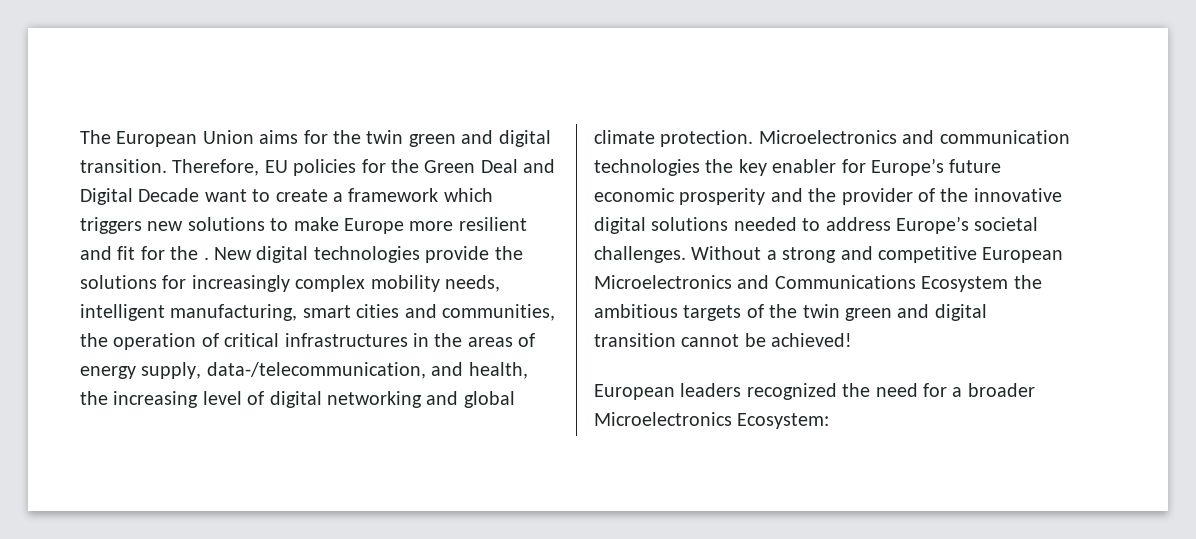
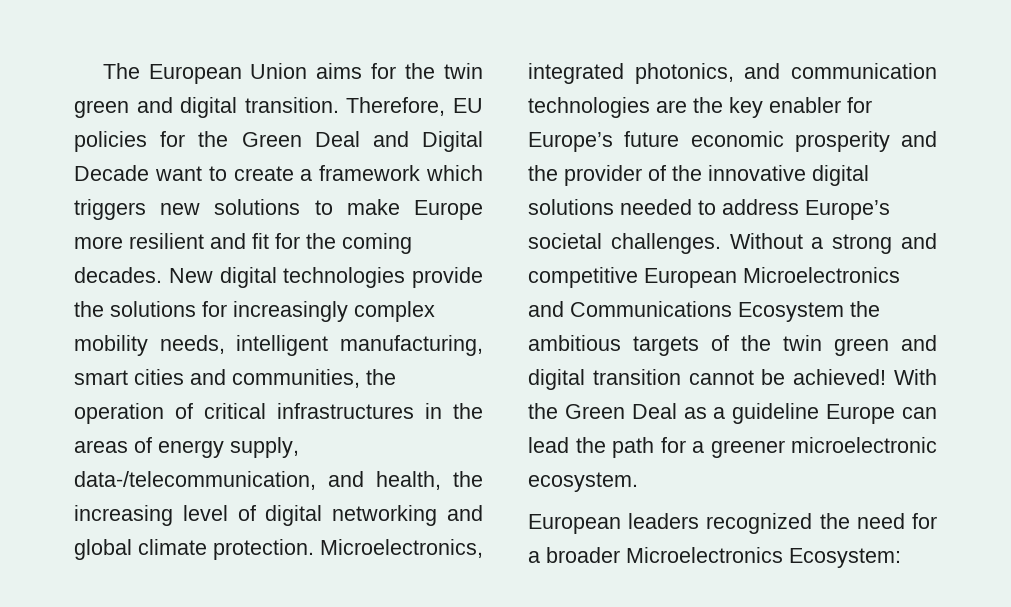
[203,257,209,260] . -> [342,233,412,254] [74,267,162,283] coming decades.
[758,130,897,144] Microelectronics -> [320,539,483,558] [528,63,734,84] Microelectronics, integrated photonics,
(700, 167) none -> [656,100,687,113] are
(853, 340) none -> [894,369,937,385] [528,403,937,424] [528,437,937,458] [528,472,638,492] With the Green Deal as a guideline Europe can lead the path for a greener microelectronic ecosystem.

